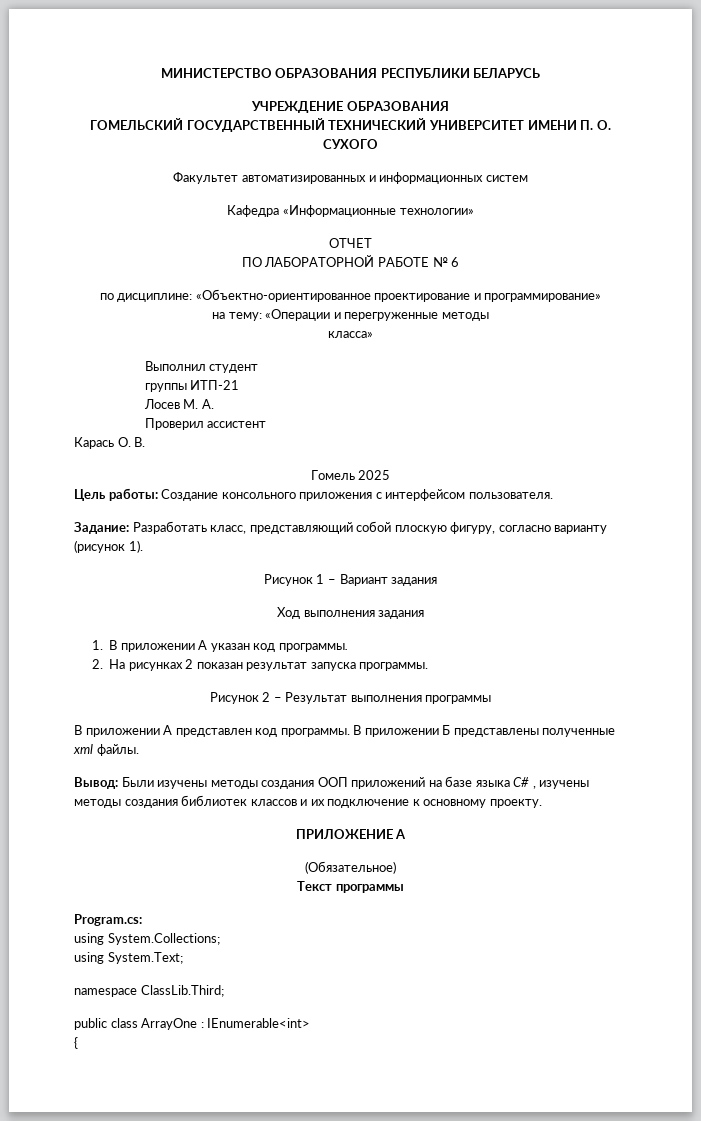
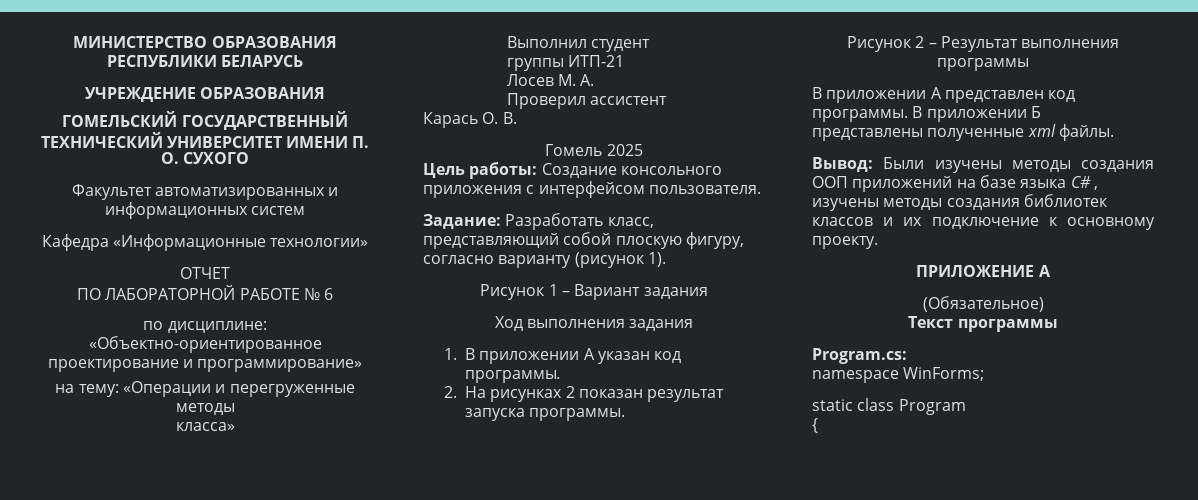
[74,933,220,945] [74,952,183,964] [74,985,224,997] [74,1018,311,1030] using System.Collections; // using System.Text; // namespace ClassLib.Third; // public class ArrayOne : IEnumerable<int> -> [812,367,985,383] [812,398,966,415] namespace WinForms; // static class Program

